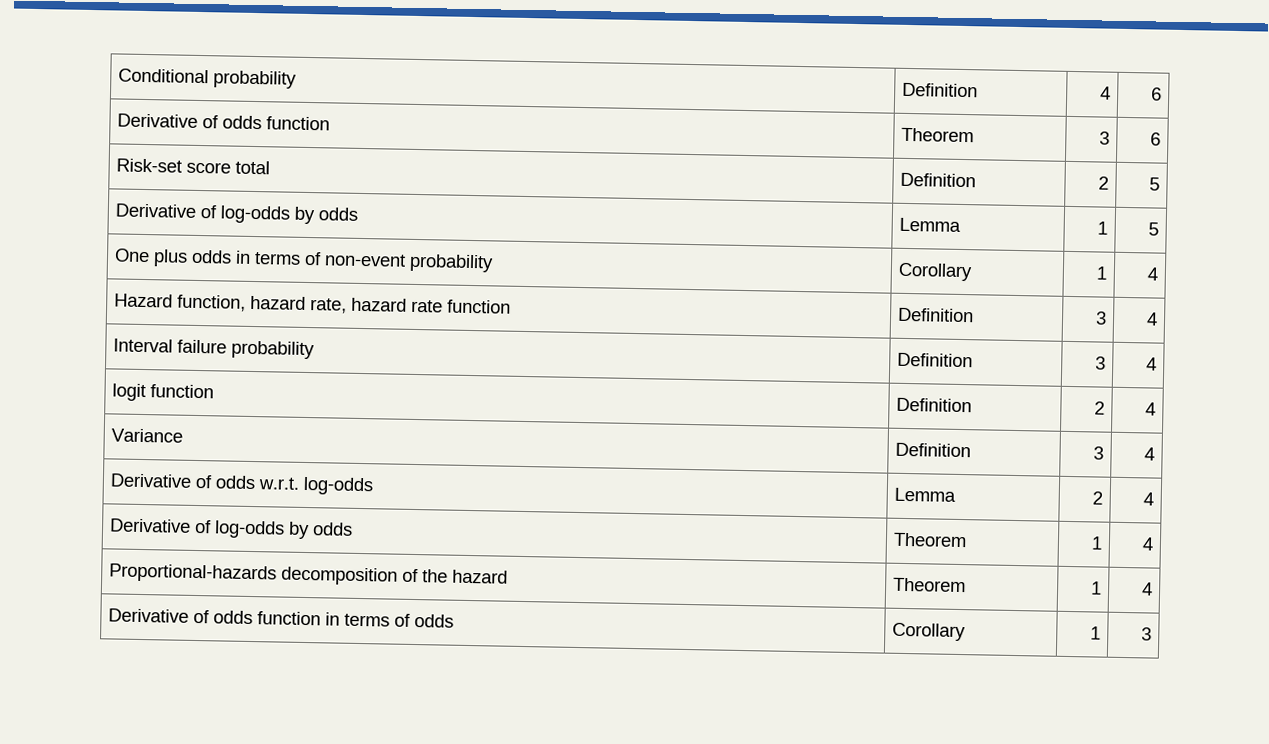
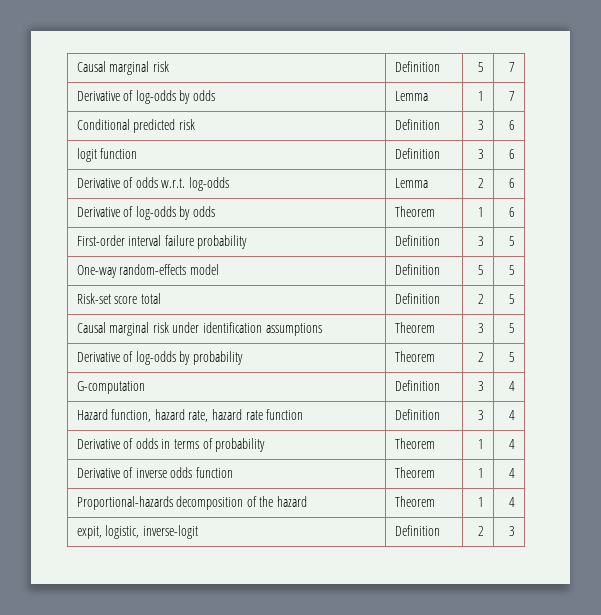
[118,68,298,89] [902,82,979,98] [1099,86,1111,100] [1150,87,1162,101] [117,113,331,131] [901,127,975,143] [1098,131,1110,145] [1149,132,1161,146] Conditional probability | Definition | 4 | 6 // Derivative of odds function | Theorem | 3 | 6 -> [76,61,169,75] [394,61,440,72] [478,62,485,72] [509,62,516,72] [76,90,216,104] [394,91,428,101] [478,91,485,101] [509,91,516,101] [76,119,195,133] [394,119,440,130] [478,120,485,130] [509,120,516,130] [76,148,138,162] [394,148,440,159] [478,149,485,159] [509,149,516,159] [76,177,230,191] [394,178,428,188] [478,178,485,188] [509,178,516,188] [76,206,216,220] [394,206,435,217] [478,207,485,217] [509,207,516,217] [76,235,248,249] [394,235,440,246] [478,236,485,246] [509,236,516,246] [76,264,219,278] [394,264,440,275] [478,265,485,275] [509,265,516,275] Causal marginal risk | Definition | 5 | 7 // Derivative of log-odds by odds | Lemma | 1 | 7 // Conditional predicted risk | Definition | 3 | 6 // logit function | Definition | 3 | 6 // Derivative of odds w.r.t. log-odds | Lemma | 2 | 6 // Derivative of log-odds by odds | Theorem | 1 | 6 // First-order interval failure probability | Definition | 3 | 5 // One-way random-effects model | Definition | 5 | 5
[115,203,359,225] [899,217,962,232] [1096,221,1108,235] [1147,222,1159,236] [114,248,495,273] [898,262,974,282] [1095,266,1108,280] Derivative of log-odds by odds | Lemma | 1 | 5 // One plus odds in terms of non-event probability | Corollary | 1 -> [76,322,322,336] [394,322,435,333] [478,323,485,333] [509,323,516,333] [76,351,244,365] [394,351,435,362] [478,352,485,362] [509,352,516,362] [76,381,145,394] [394,380,440,391] [478,381,485,391] Causal marginal risk under identification assumptions | Theorem | 3 | 5 // Derivative of log-odds by probability | Theorem | 2 | 5 // G-computation | Definition | 3
[113,338,316,360] [897,352,974,368] [1094,356,1106,370] [1145,357,1157,371] [112,383,215,402] [896,397,973,413] [1093,401,1105,415] [1144,402,1156,416] [111,428,184,443] [895,442,972,458] [1092,446,1104,460] [1143,447,1155,461] [110,473,375,496] [894,487,957,502] [1091,491,1103,505] [1142,492,1154,506] [109,518,354,540] Interval failure probability | Definition | 3 | 4 // logit function | Definition | 2 | 4 // Variance | Definition | 3 | 4 // Derivative of odds w.r.t. log-odds | Lemma | 2 | 4 // Derivative of log-odds by odds -> [76,438,266,452] [394,438,435,449] [478,439,485,449] [509,439,516,449] [76,467,234,478] Derivative of odds in terms of probability | Theorem | 1 | 4 // Derivative of inverse odds function
[108,608,455,628] [892,622,967,642] [1089,626,1101,640] Derivative of odds function in terms of odds | Corollary | 1 -> [76,525,198,539] [394,525,440,536] [478,526,485,536] expit, logistic, inverse-logit | Definition | 2

